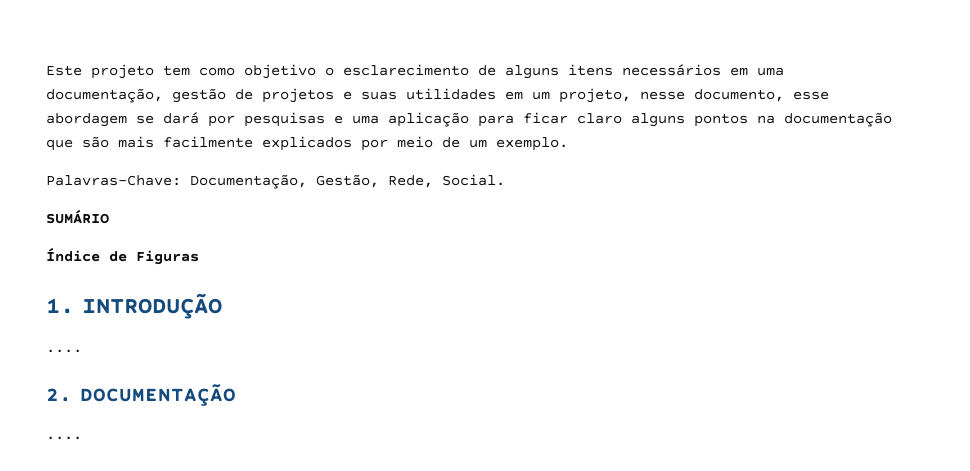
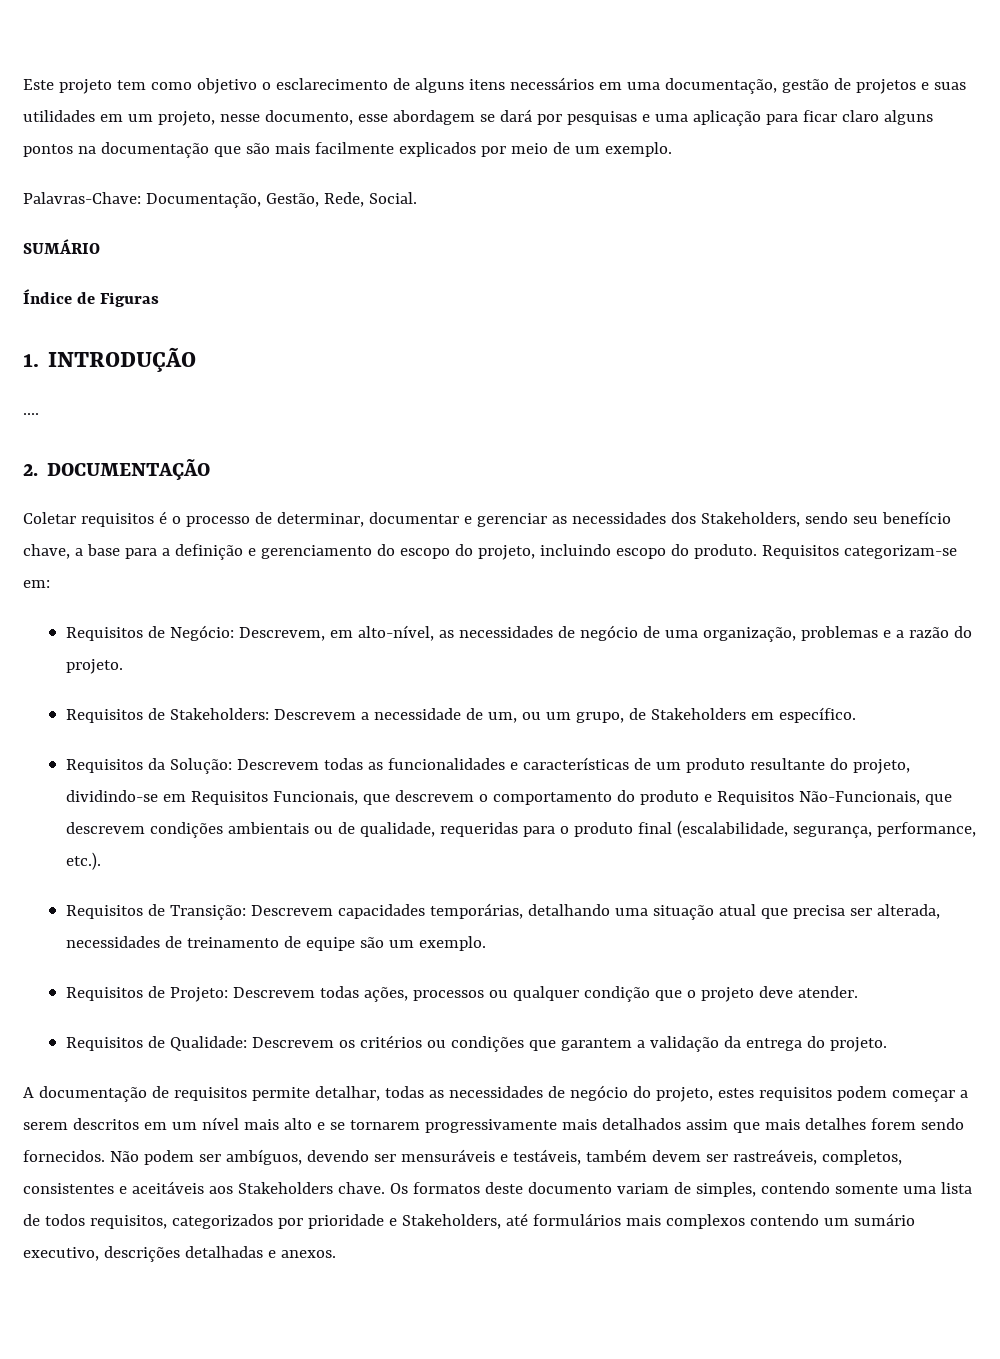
[46,436,82,440] .... -> [23,511,951,527] [23,544,957,560] [23,580,50,588] [65,625,972,642] [65,659,123,674] [65,707,856,723] [65,757,910,774] [65,790,952,805] [65,820,976,838] [65,852,101,870] [65,903,940,920] [65,936,486,951] [65,986,858,1002] [65,1035,887,1052] [23,1085,968,1102] [23,1117,964,1133] [23,1149,902,1165] [23,1181,972,1197] [23,1213,915,1229] [23,1246,336,1262] Coletar requisitos é o processo de determinar, documentar e gerenciar as necessidades dos Stakeholders, sendo seu benefício chave, a base para a definição e gerenciamento do escopo do projeto, incluindo escopo do produto. Requisitos categorizam-se em: // Requisitos de Negócio: Descrevem, em alto-nível, as necessidades de negócio de uma organização, problemas e a razão do projeto. // Requisitos de Stakeholders: Descrevem a necessidade de um, ou um grupo, de Stakeholders em específico. // Requisitos da Solução: Descrevem todas as funcionalidades e características de um produto resultante do projeto, dividindo-se em Requisitos Funcionais, que descrevem o comportamento do produto e Requisitos Não-Funcionais, que descrevem condições ambientais ou de qualidade, requeridas para o produto final (escalabilidade, segurança, performance, etc.). // Requisitos de Transição: Descrevem capacidades temporárias, detalhando uma situação atual que precisa ser alterada, necessidades de treinamento de equipe são um exemplo. // Requisitos de Projeto: Descrevem todas ações, processos ou qualquer condição que o projeto deve atender. // Requisitos de Qualidade: Descrevem os critérios ou condições que garantem a validação da entrega do projeto. // A documentação de requisitos permite detalhar, todas as necessidades de negócio do projeto, estes requisitos podem começar a serem descritos em um nível mais alto e se tornarem progressivamente mais detalhados assim que mais detalhes forem sendo fornecidos. Não podem ser ambíguos, devendo ser mensuráveis e testáveis, também devem ser rastreáveis, completos, consistentes e aceitáveis aos Stakeholders chave. Os formatos deste documento variam de simples, contendo somente uma lista de todos requisitos, categorizados por prioridade e Stakeholders, até formulários mais complexos contendo um sumário executivo, descrições detalhadas e anexos.

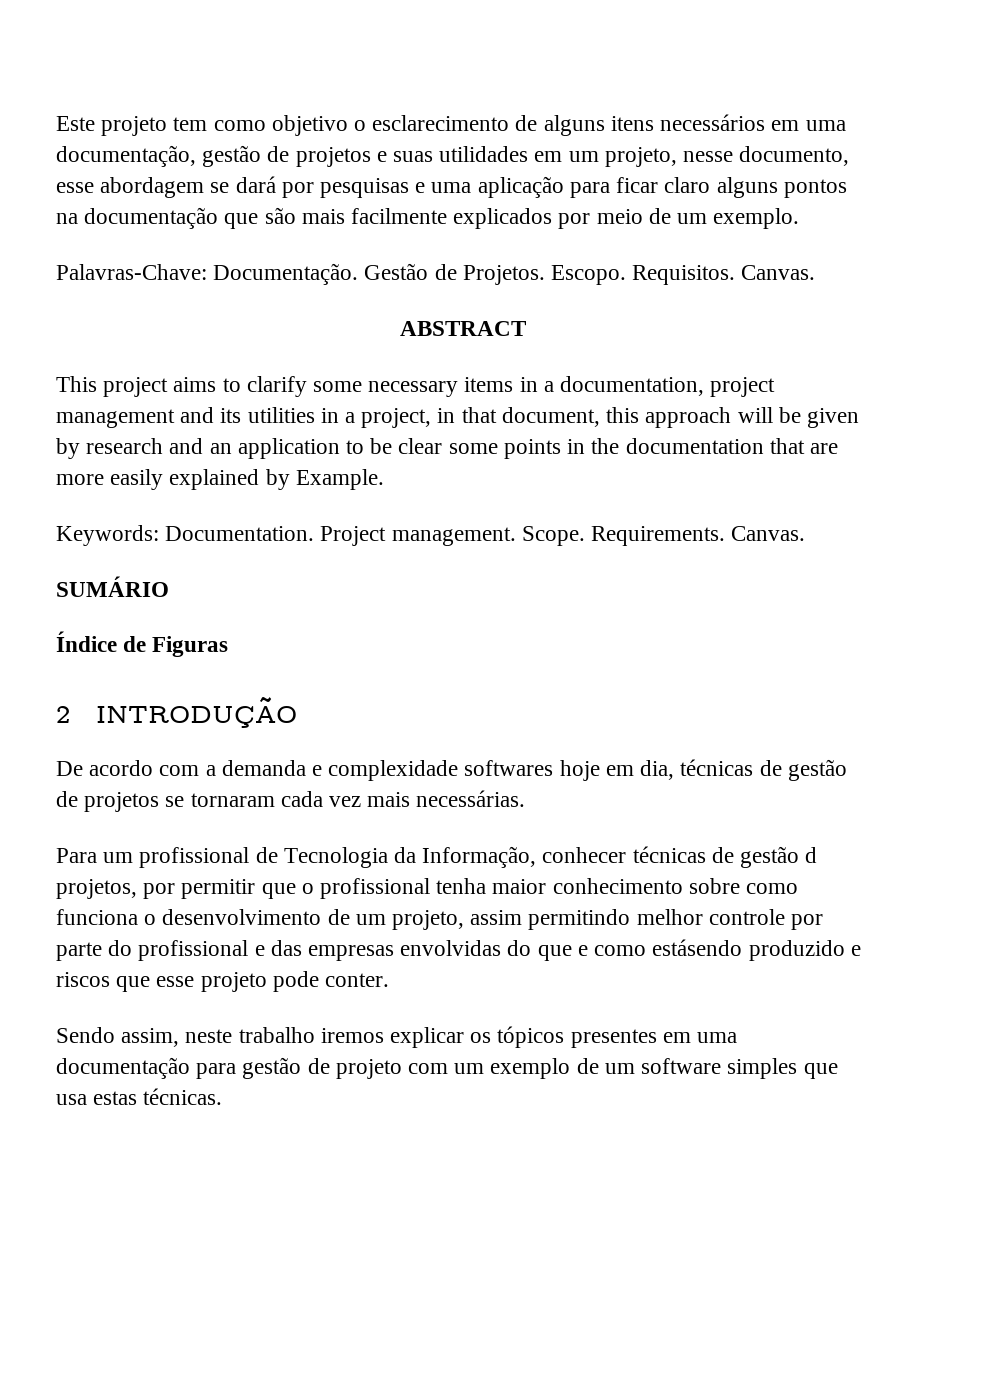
[145,192,417,208] Documentação, Gestão, Rede, Social. -> [213,263,816,285] [399,321,526,336] [56,376,776,397] [56,407,859,428] [56,438,838,459] [56,469,384,490] [56,525,806,546] Documentação. Gestão de Projetos. Escopo. Requisitos. Canvas. // ABSTRACT // This project aims to clarify some necessary items in a documentation, project management and its utilities in a project, in that document, this approach will be given by research and an application to be clear some points in the documentation that are more easily explained by Example. // Keywords: Documentation. Project management. Scope. Requirements. Canvas.
[23,354,39,367] 1. -> [56,706,70,723] 2
[23,413,39,415] [23,459,211,480] [23,511,951,527] [23,544,957,560] [23,580,50,588] [65,625,972,642] [65,659,123,674] [65,707,856,723] [65,757,910,774] [65,790,952,805] [65,820,976,838] [65,852,101,870] [65,903,940,920] [65,936,486,951] [65,986,858,1002] [65,1035,887,1052] [23,1085,968,1102] [23,1117,964,1133] [23,1149,902,1165] [23,1181,972,1197] [23,1213,915,1229] [23,1246,336,1262] .... // 2. DOCUMENTAÇÃO // Coletar requisitos é o processo de determinar, documentar e gerenciar as necessidades dos Stakeholders, sendo seu benefício chave, a base para a definição e gerenciamento do escopo do projeto, incluindo escopo do produto. Requisitos categorizam-se em: // Requisitos de Negócio: Descrevem, em alto-nível, as necessidades de negócio de uma organização, problemas e a razão do projeto. // Requisitos de Stakeholders: Descrevem a necessidade de um, ou um grupo, de Stakeholders em específico. // Requisitos da Solução: Descrevem todas as funcionalidades e características de um produto resultante do projeto, dividindo-se em Requisitos Funcionais, que descrevem o comportamento do produto e Requisitos Não-Funcionais, que descrevem condições ambientais ou de qualidade, requeridas para o produto final (escalabilidade, segurança, performance, etc.). // Requisitos de Transição: Descrevem capacidades temporárias, detalhando uma situação atual que precisa ser alterada, necessidades de treinamento de equipe são um exemplo. // Requisitos de Projeto: Descrevem todas ações, processos ou qualquer condição que o projeto deve atender. // Requisitos de Qualidade: Descrevem os critérios ou condições que garantem a validação da entrega do projeto. // A documentação de requisitos permite detalhar, todas as necessidades de negócio do projeto, estes requisitos podem começar a serem descritos em um nível mais alto e se tornarem progressivamente mais detalhados assim que mais detalhes forem sendo fornecidos. Não podem ser ambíguos, devendo ser mensuráveis e testáveis, também devem ser rastreáveis, completos, consistentes e aceitáveis aos Stakeholders chave. Os formatos deste documento variam de simples, contendo somente uma lista de todos requisitos, categorizados por prioridade e Stakeholders, até formulários mais complexos contendo um sumário executivo, descrições detalhadas e anexos. -> [56,759,847,781] [56,790,526,812] [56,846,818,868] [56,878,799,899] [56,909,824,930] [56,939,861,961] [56,971,390,992] [56,1026,738,1048] [56,1057,838,1079] [56,1088,223,1105] De acordo com a demanda e complexidade softwares hoje em dia, técnicas de gestão de projetos se tornaram cada vez mais necessárias. // Para um profissional de Tecnologia da Informação, conhecer técnicas de gestão d projetos, por permitir que o profissional tenha maior conhecimento sobre como funciona o desenvolvimento de um projeto, assim permitindo melhor controle por parte do profissional e das empresas envolvidas do que e como estásendo produzido e riscos que esse projeto pode conter. // Sendo assim, neste trabalho iremos explicar os tópicos presentes em uma documentação para gestão de projeto com um exemplo de um software simples que usa estas técnicas.

